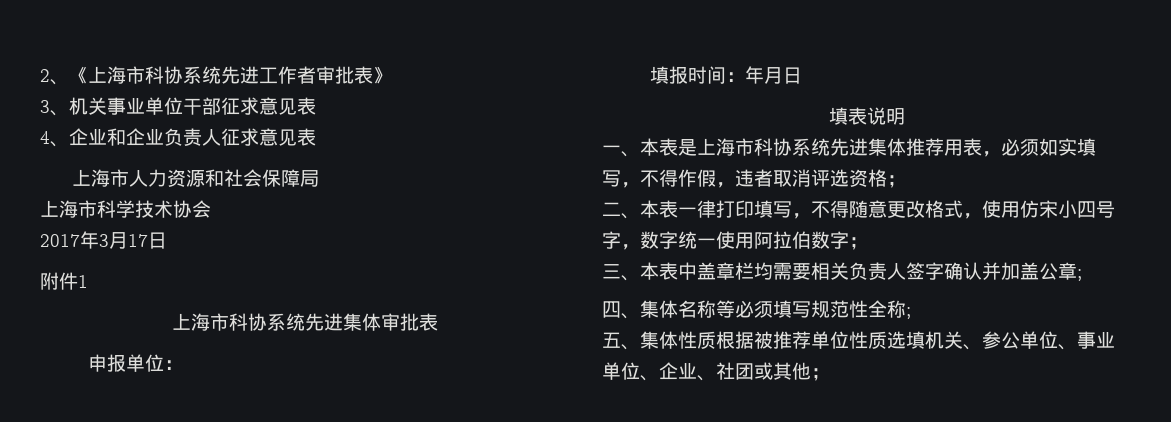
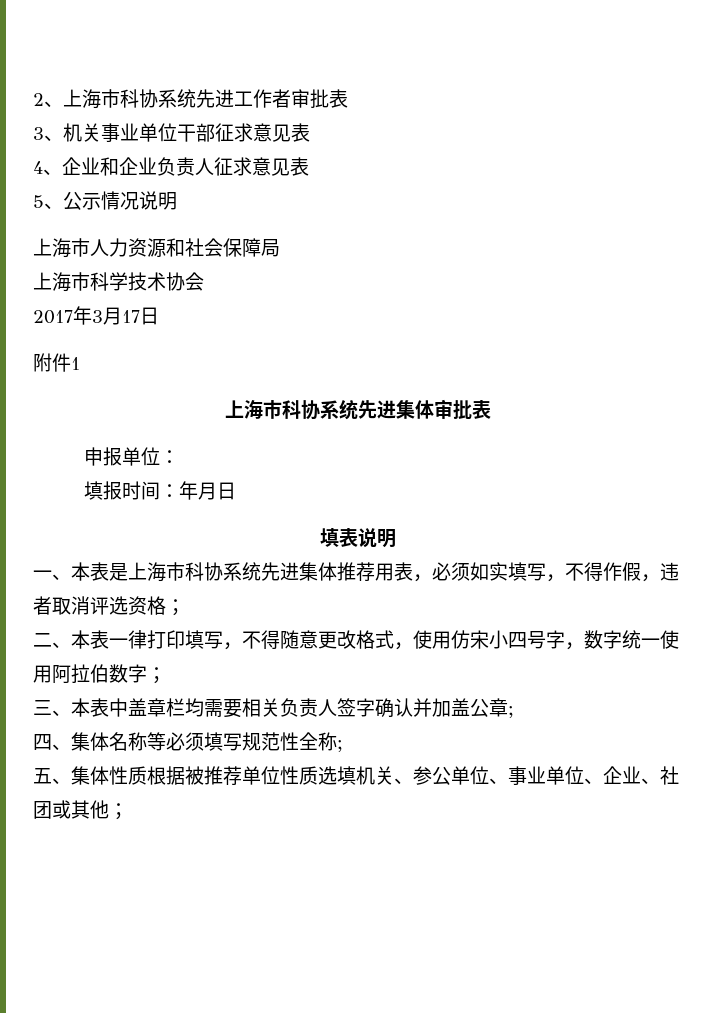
[69,66,88,84] 《 -> (63, 104) none
[373,66,392,84] 》 -> (348, 98) none
(316, 137) none -> [33,191,177,210] // 5、公示情况说明

